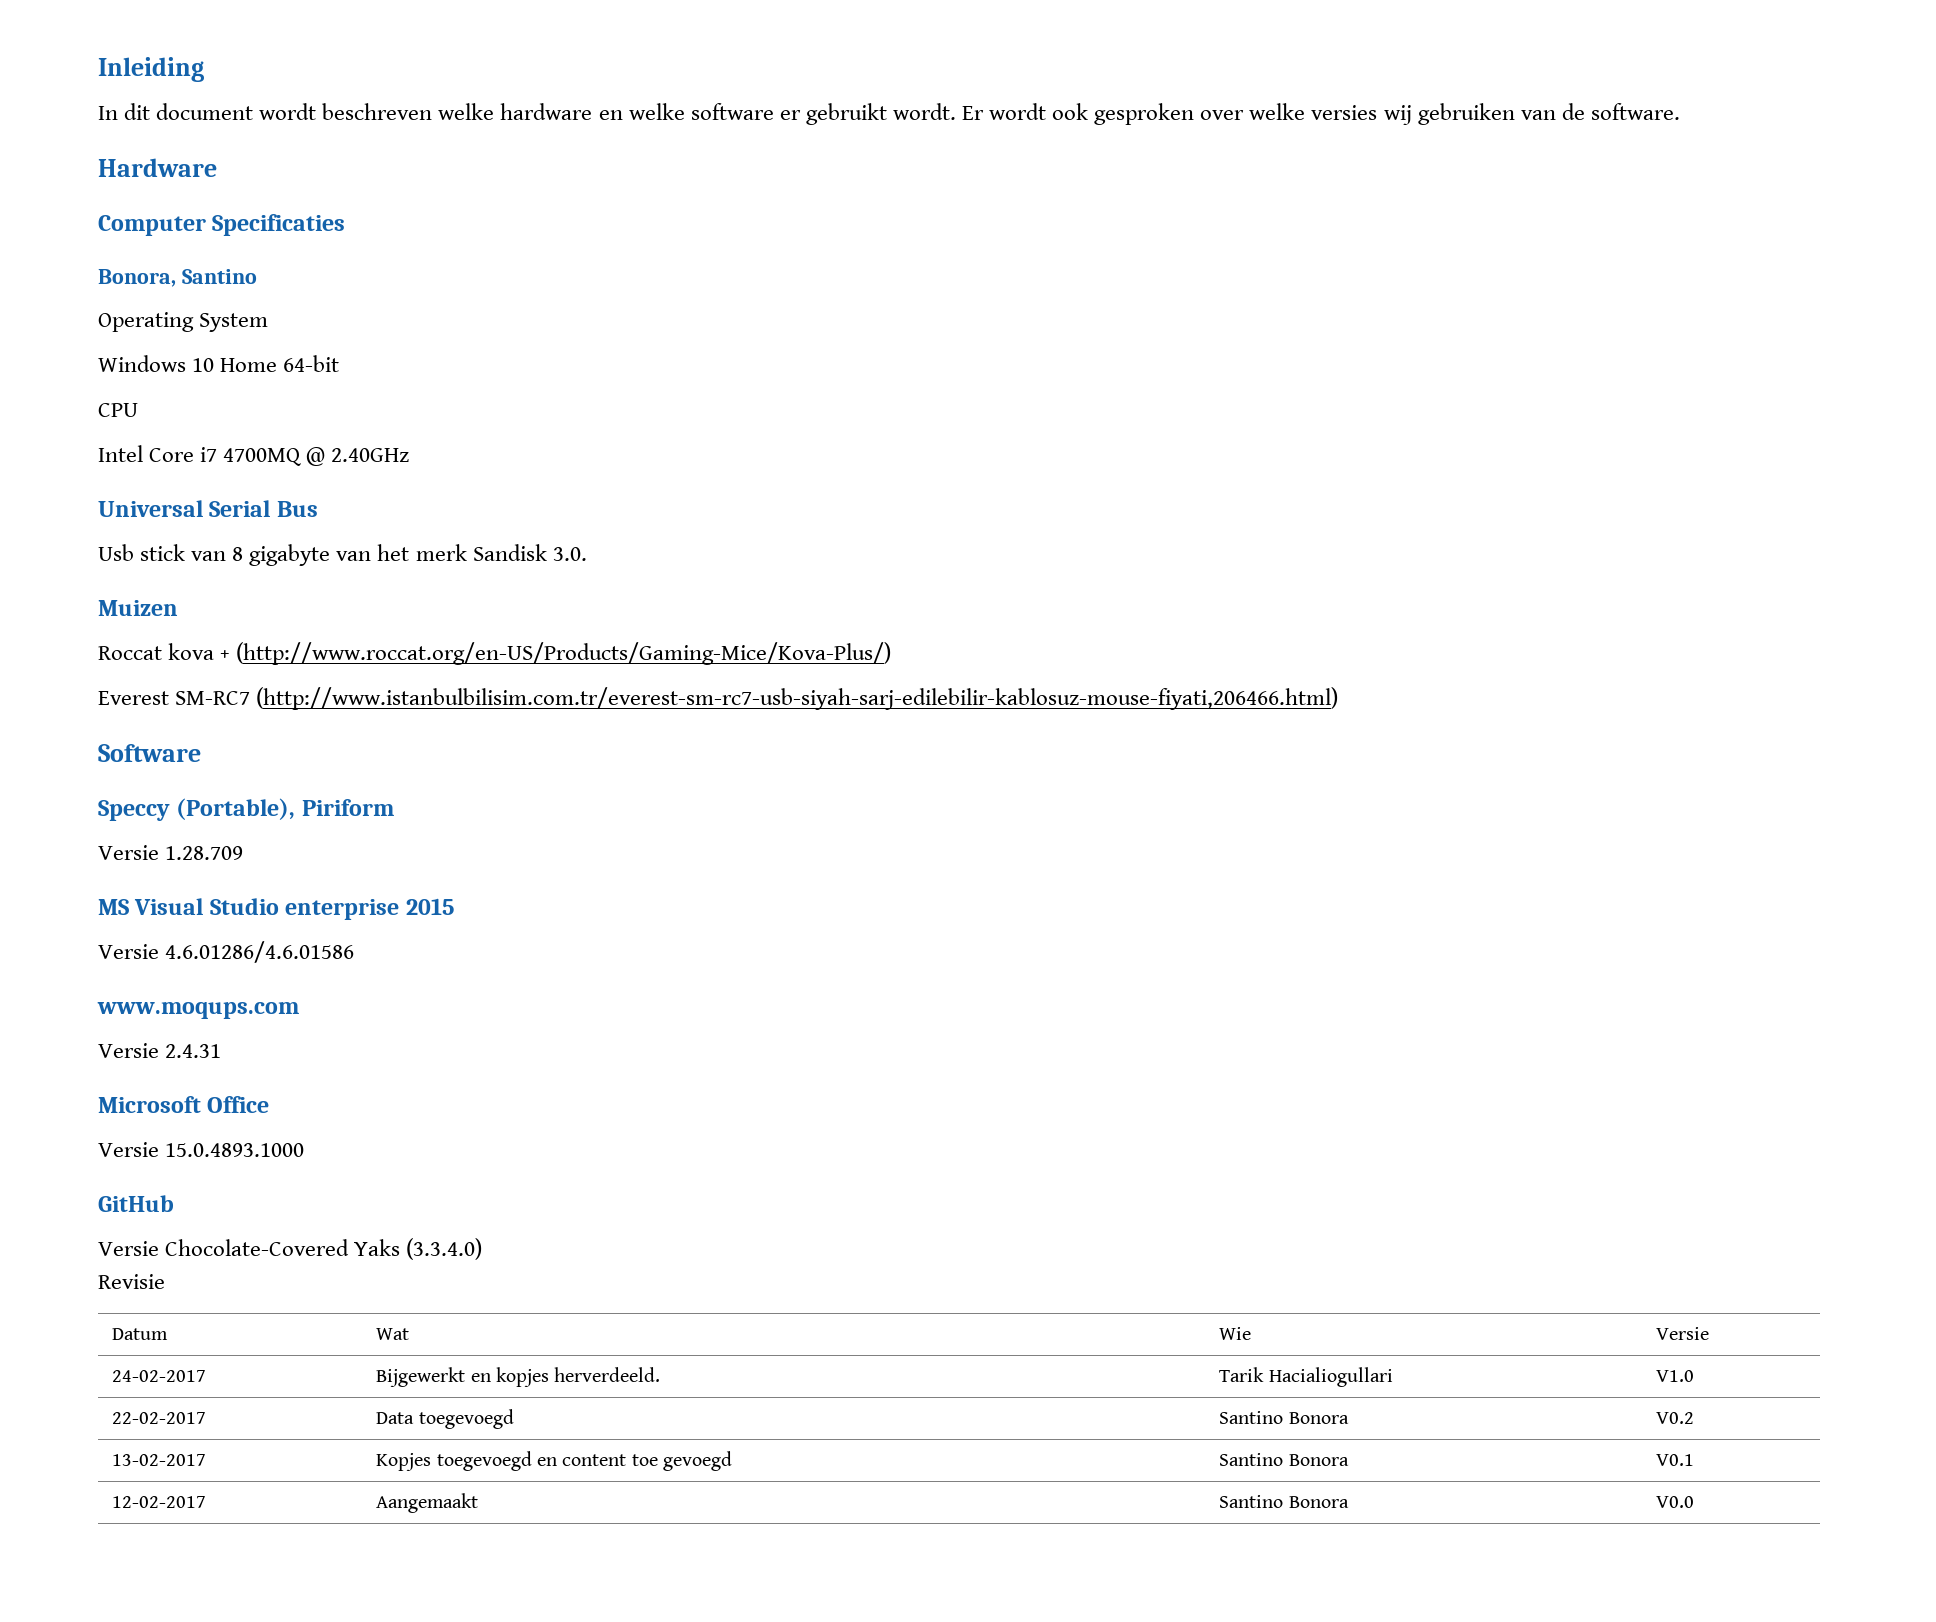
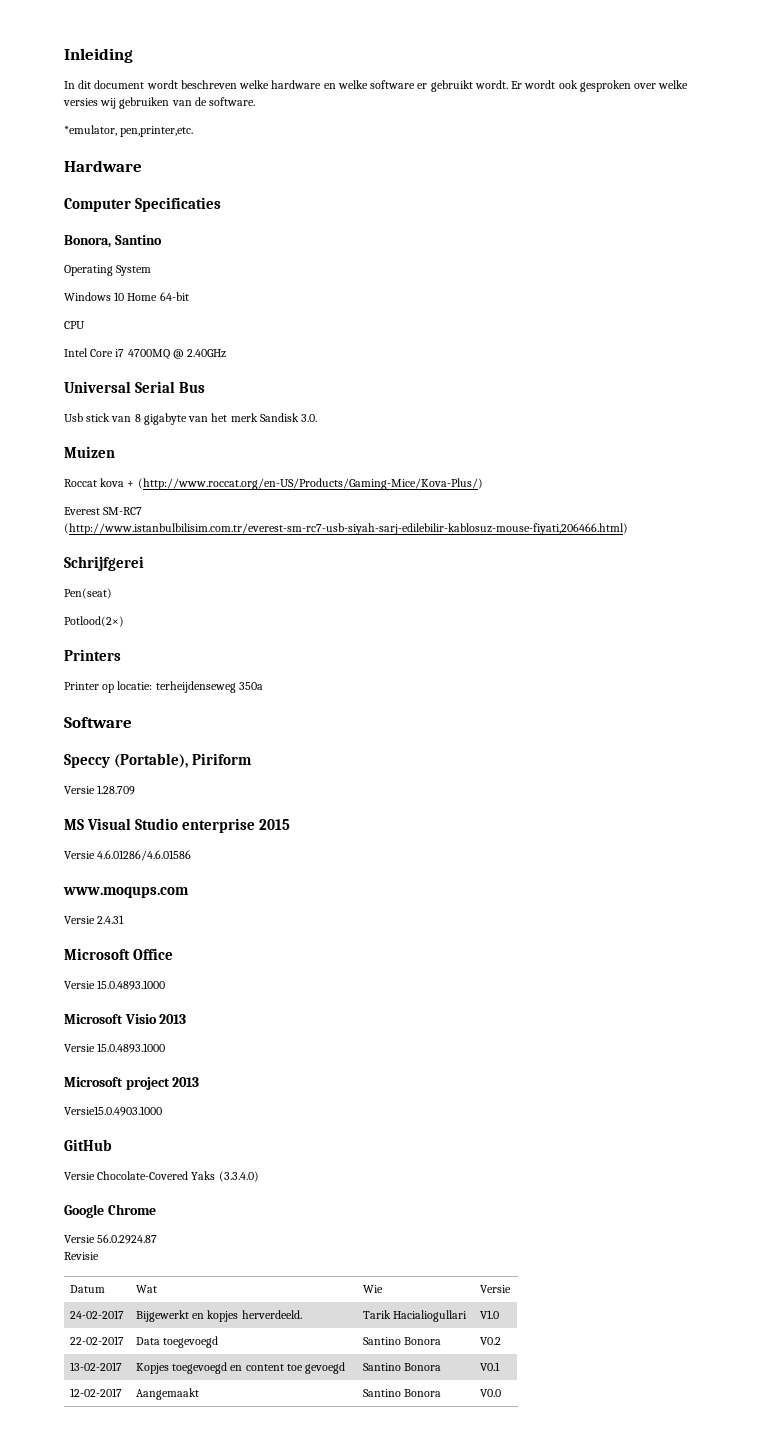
(1680, 111) none -> [64,125,194,137] // *emulator, pen,printer,etc.
(1339, 698) none -> [64,556,144,571] [64,588,112,599] [64,616,124,627] [64,649,121,661] [64,681,263,693] // Schrijfgerei // Pen(seat) // Potlood(2×) // Printers // Printer op locatie: terheijdenseweg 350a
(305, 1150) none -> [64,1014,187,1024] [64,1043,166,1053] [64,1077,200,1090] [64,1106,162,1116] // Microsoft Visio 2013 // Versie 15.0.4893.1000 // Microsoft project 2013 // Versie15.0.4903.1000
(483, 1249) none -> [64,1204,156,1218] [64,1234,158,1244] // Google Chrome // Versie 56.0.2924.87

